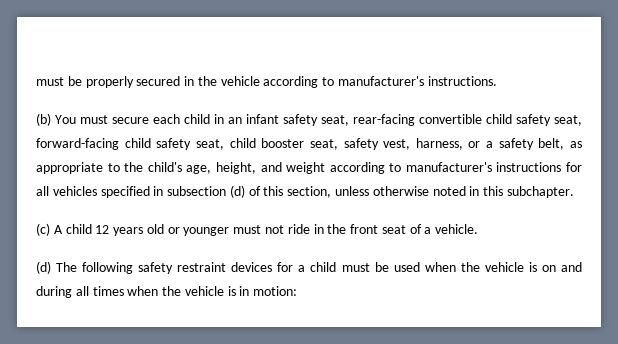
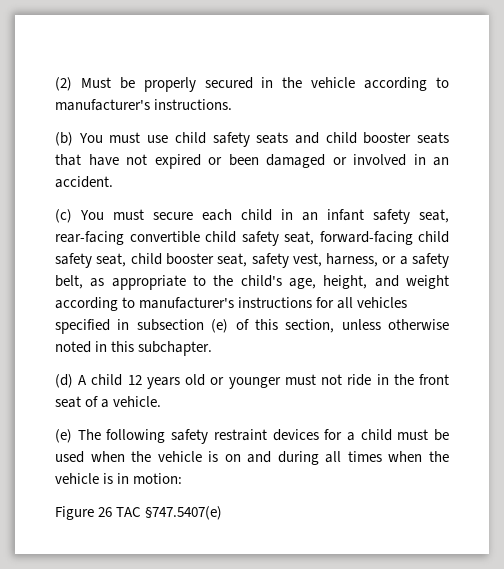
[36,77,64,86] must -> [55,77,111,91] (2) Must
(108, 119) none -> [147,132,449,147] [55,154,449,169] [55,176,113,188] [55,209,144,223] use child safety seats and child booster seats that have not expired or been damaged or involved in an accident. // (c) You must
[229,185,245,198] (d) -> [211,319,229,333] (e)
[36,223,50,236] (c) -> [55,374,73,388] (d)
[36,261,51,274] (d) -> [55,429,72,443] (e)
(298, 291) none -> [55,506,223,520] // Figure 26 TAC §747.5407(e)

